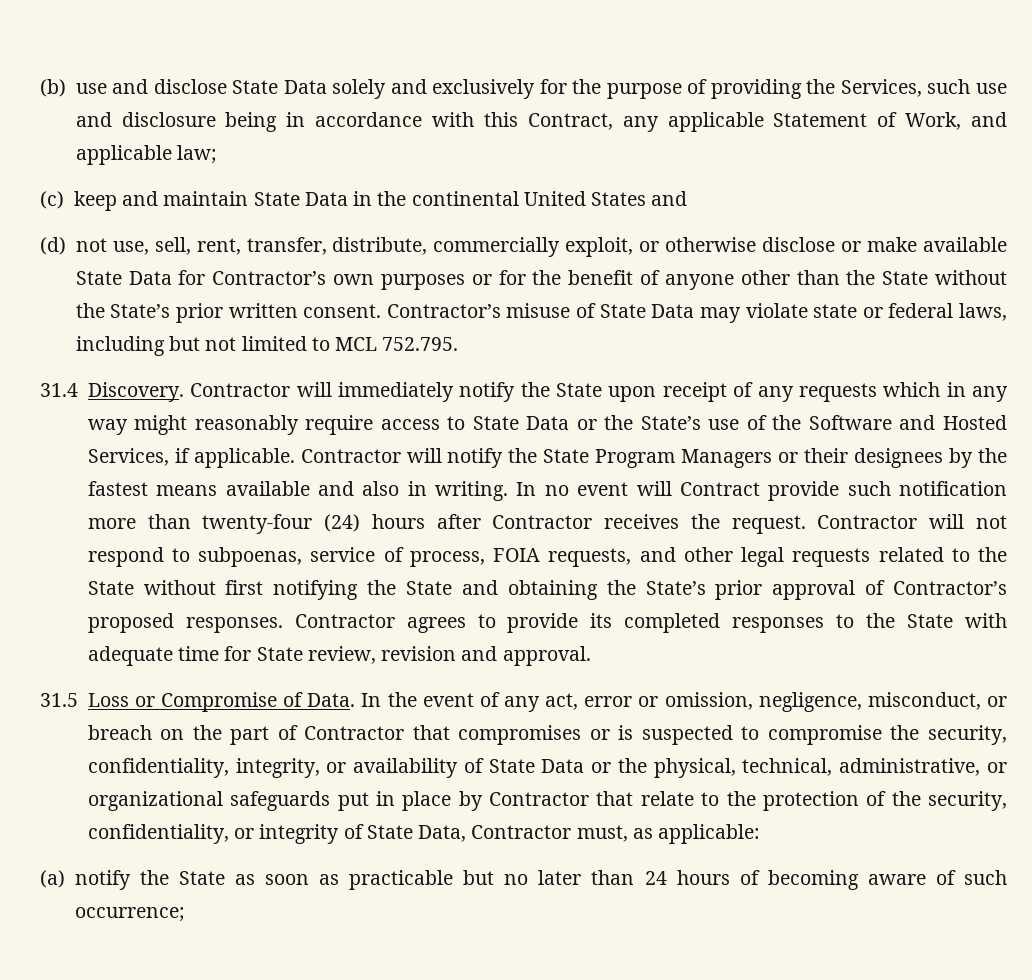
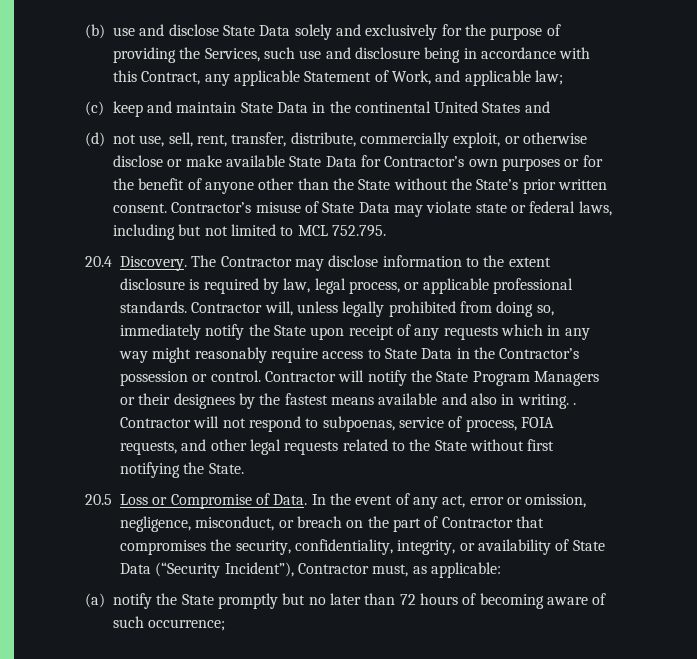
[40,382,332,402] 31.4 Discovery. Contractor will -> [85,255,551,271] [120,278,573,294] [120,301,554,317] 20.4 Discovery. The Contractor may disclose information to the extent disclosure is required by law, legal process, or applicable professional standards. Contractor will, unless legally prohibited from doing so,
[576,415,1007,430] [87,448,295,468] or the State’s use of the Software and Hosted Services, if applicable. -> [456,347,580,359] [120,370,261,386] in the Contractor’s possession or control.
[516,481,1007,501] [87,514,806,534] In no event will Contract provide such notification more than twenty-four (24) hours after Contractor receives the request. -> [572,403,576,405] .
[406,580,1008,600] [87,613,1007,633] [87,646,591,666] [40,693,78,707] State and obtaining the State’s prior approval of Contractor’s proposed responses. Contractor agrees to provide its completed responses to the State with adequate time for State review, revision and approval. // 31.5 -> [208,463,244,474] [85,494,112,505] State. // 20.5
[589,725,882,745] or is suspected to compromise -> (206, 547) none
[591,758,1008,778] [87,791,1007,811] [87,824,467,844] or the physical, technical, administrative, or organizational safeguards put in place by Contractor that relate to the protection of the security, confidentiality, or integrity of State Data, -> [155,562,294,578] (“Security Incident”),
[234,870,454,890] as soon as practicable -> [217,593,278,609] promptly
[644,871,667,885] 24 -> [399,594,416,605] 72

